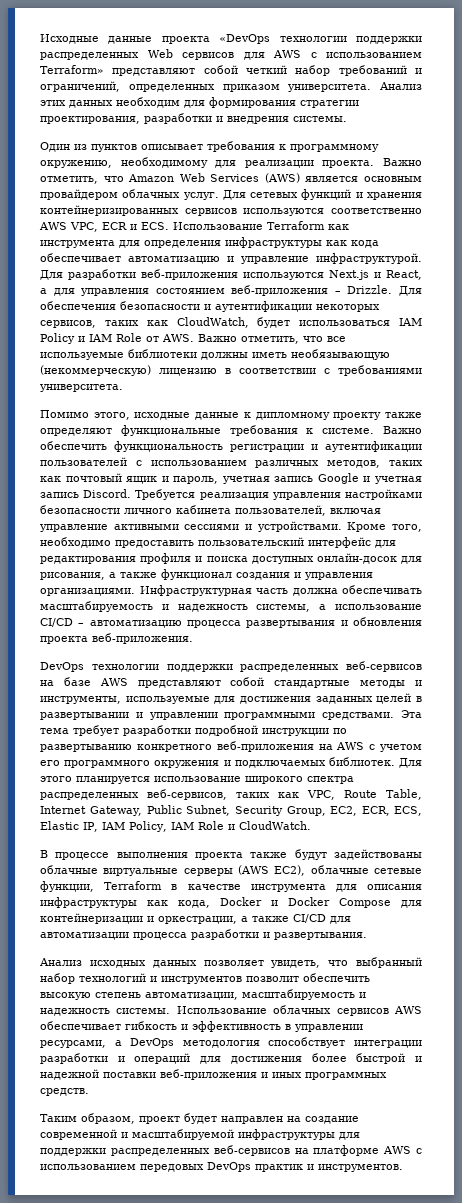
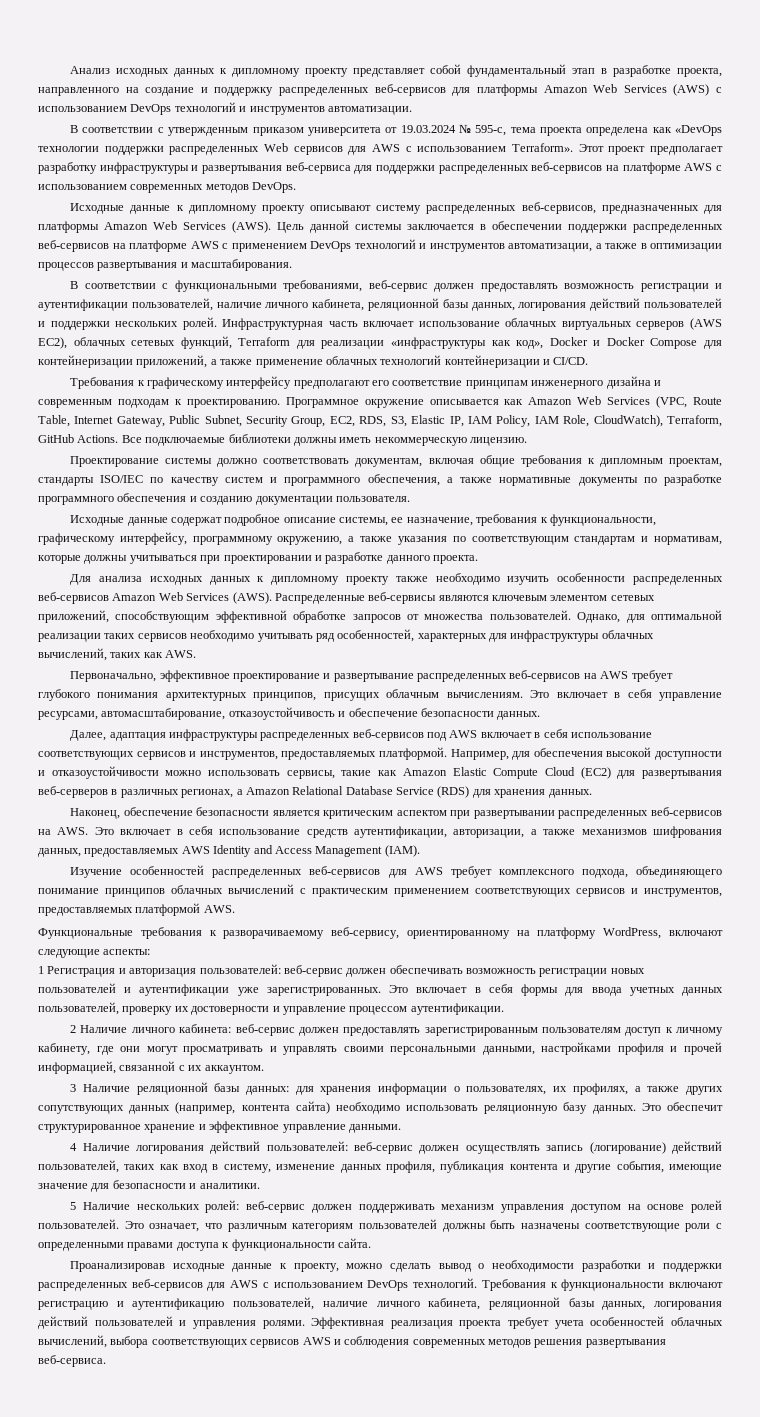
[40,34,210,44] Исходные данные проекта -> [70,64,723,77] [38,84,723,96] [38,102,412,115] [70,124,672,136] Анализ исходных данных к дипломному проекту представляет собой фундаментальный этап в разработке проекта, направленного на создание и поддержку распределенных веб-сервисов для платформы Amazon Web Services (AWS) с использованием DevOps технологий и инструментов автоматизации. // В соответствии с утвержденным приказом университета от 19.03.2024 № 595-с, тема проекта определена как
[40,65,422,76] [40,81,422,92] [40,97,359,108] [40,113,347,124] [40,141,379,152] [40,157,422,168] [40,173,422,184] [40,189,422,200] [40,205,422,216] [39,221,349,232] [40,237,379,248] [40,253,422,264] [40,269,422,280] [40,285,422,296] [40,301,380,312] [40,317,422,328] [40,333,346,344] [40,349,390,360] [40,365,422,376] [40,384,123,392] [40,410,423,420] [40,425,423,436] [40,441,422,452] [40,457,423,468] [40,473,422,484] [40,489,422,500] [40,505,381,516] [40,521,422,532] [40,537,396,548] [40,553,422,564] [40,569,373,580] [40,585,422,596] [40,601,423,612] [40,617,422,628] [40,633,193,644] [40,661,422,672] [40,677,422,688] [40,693,423,704] [40,710,422,720] [40,725,347,736] [40,741,422,752] [40,757,422,768] [40,776,354,784] [40,789,335,800] Terraform» представляют собой четкий набор требований и ограничений, определенных приказом университета. Анализ этих данных необходим для формирования стратегии проектирования, разработки и внедрения системы. // Один из пунктов описывает требования к программному окружению, необходимому для реализации проекта. Важно отметить, что Amazon Web Services (AWS) является основным провайдером облачных услуг. Для сетевых функций и хранения контейнеризированных сервисов используются соответственно AWS VPC, ECR и ECS. Использование Terraform как инструмента для определения инфраструктуры как кода обеспечивает автоматизацию и управление инфраструктурой. Для разработки веб-приложения используются Next.js и React, а для управления состоянием веб-приложения – Drizzle. Для обеспечения безопасности и аутентификации некоторых сервисов, таких как CloudWatch, будет использоваться IAM Policy и IAM Role от AWS. Важно отметить, что все используемые библиотеки должны иметь необязывающую (некоммерческую) лицензию в соответствии с требованиями университета. // Помимо этого, исходные данные к дипломному проекту также определяют функциональные требования к системе. Важно обеспечить функциональность регистрации и аутентификации пользователей с использованием различных методов, таких как почтовый ящик и пароль, учетная запись Google и учетная запись Discord. Требуется реализация управления настройками безопасности личного кабинета пользователей, включая управление активными сессиями и устройствами. Кроме того, необходимо предоставить пользовательский интерфейс для редактирования профиля и поиска доступных онлайн-досок для рисования, а также функционал создания и управления организациями. Инфраструктурная часть должна обеспечивать масштабируемость и надежность системы, а использование CI/CD – автоматизацию процесса развертывания и обновления проекта веб-приложения. // DevOps технологии поддержки распределенных веб-сервисов на базе AWS представляют собой стандартные методы и инструменты, используемые для достижения заданных целей в развертывании и управлении программными средствами. Эта тема требует разработки подробной инструкции по развертыванию конкретного веб-приложения на AWS с учетом его программного окружения и подключаемых библиотек. Для этого планируется использование широкого спектра распределенных веб-сервисов, таких как VPC, -> [512,143,723,155] [38,162,722,174] [38,182,297,193] [70,202,722,214] [38,220,723,233] [38,239,722,252] [38,259,293,271] [70,280,722,292] [38,298,722,311] [38,317,722,330] [38,336,722,349] [38,355,589,368] [70,376,661,389] [38,396,688,408] Terraform». Этот проект предполагает разработку инфраструктуры и развертывания веб-сервиса для поддержки распределенных веб-сервисов на платформе AWS с использованием современных методов DevOps. // Исходные данные к дипломному проекту описывают систему распределенных веб-сервисов, предназначенных для платформы Amazon Web Services (AWS). Цель данной системы заключается в обеспечении поддержки распределенных веб-сервисов на платформе AWS с применением DevOps технологий и инструментов автоматизации, а также в оптимизации процессов развертывания и масштабирования. // В соответствии с функциональными требованиями, веб-сервис должен предоставлять возможность регистрации и аутентификации пользователей, наличие личного кабинета, реляционной базы данных, логирования действий пользователей и поддержки нескольких ролей. Инфраструктурная часть включает использование облачных виртуальных серверов (AWS EC2), облачных сетевых функций, Terraform для реализации «инфраструктуры как код», Docker и Docker Compose для контейнеризации приложений, а также применение облачных технологий контейнеризации и CI/CD. // Требования к графическому интерфейсу предполагают его соответствие принципам инженерного дизайна и современным подходам к проектированию. Программное окружение описывается как Amazon Web Services (VPC,
[361,806,422,816] ECR, ECS, -> [359,416,407,427] RDS, S3,
[197,821,311,830] [40,849,422,860] [40,865,422,876] [40,881,422,892] [40,897,422,908] [40,913,351,924] [40,929,367,940] [40,957,422,968] [40,973,370,984] [40,989,366,1000] [40,1005,422,1016] [40,1021,363,1032] [40,1037,422,1048] [40,1053,423,1064] [40,1069,387,1080] [40,1088,89,1096] [40,1113,359,1124] [40,1129,360,1140] [40,1145,422,1156] [40,1162,403,1172] Role и CloudWatch. // В процессе выполнения проекта также будут задействованы облачные виртуальные серверы (AWS EC2), облачные сетевые функции, Terraform в качестве инструмента для описания инфраструктуры как кода, Docker и Docker Compose для контейнеризации и оркестрации, а также CI/CD для автоматизации процесса разработки и развертывания. // Анализ исходных данных позволяет увидеть, что выбранный набор технологий и инструментов позволит обеспечить высокую степень автоматизации, масштабируемость и надежность системы. Использование облачных сервисов AWS обеспечивает гибкость и эффективность в управлении ресурсами, а DevOps методология способствует интеграции разработки и операций для достижения более быстрой и надежной поставки веб-приложения и иных программных средств. // Таким образом, проект будет направлен на создание современной и масштабируемой инфраструктуры для поддержки распределенных веб-сервисов на платформе AWS с использованием передовых DevOps практик и инструментов. -> [563,415,723,427] [38,434,527,446] [70,455,723,467] [38,474,723,486] [38,493,410,505] [70,514,656,526] [38,532,723,545] [38,552,478,564] [70,573,724,585] [38,592,655,604] [38,610,722,623] [38,629,654,642] [38,648,197,661] [70,670,673,682] [38,689,723,701] [38,707,541,720] [70,729,652,741] [38,747,723,760] [38,766,722,779] [38,786,592,798] [70,807,722,819] [38,826,722,838] [38,845,420,857] [70,865,722,878] [38,884,722,897] [38,903,235,916] [38,927,723,939] [38,949,151,958] [38,964,645,977] [38,983,724,996] [38,1002,504,1015] [70,1024,724,1036] [38,1042,723,1055] [38,1061,264,1074] [70,1082,723,1095] [38,1101,723,1114] [38,1121,401,1133] [70,1141,722,1154] [38,1160,722,1173] [38,1180,260,1192] [70,1200,723,1213] [38,1219,722,1232] [38,1238,371,1251] [70,1260,723,1272] [38,1278,724,1291] [38,1297,723,1310] [38,1316,723,1329] [38,1335,666,1348] [38,1355,106,1367] Role, CloudWatch), Terraform, GitHub Actions. Все подключаемые библиотеки должны иметь некоммерческую лицензию. // Проектирование системы должно соответствовать документам, включая общие требования к дипломным проектам, стандарты ISO/IEC по качеству систем и программного обеспечения, а также нормативные документы по разработке программного обеспечения и созданию документации пользователя. // Исходные данные содержат подробное описание системы, ее назначение, требования к функциональности, графическому интерфейсу, программному окружению, а также указания по соответствующим стандартам и нормативам, которые должны учитываться при проектировании и разработке данного проекта. // Для анализа исходных данных к дипломному проекту также необходимо изучить особенности распределенных веб-сервисов Amazon Web Services (AWS). Распределенные веб-сервисы являются ключевым элементом сетевых приложений, способствующим эффективной обработке запросов от множества пользователей. Однако, для оптимальной реализации таких сервисов необходимо учитывать ряд особенностей, характерных для инфраструктуры облачных вычислений, таких как AWS. // Первоначально, эффективное проектирование и развертывание распределенных веб-сервисов на AWS требует глубокого понимания архитектурных принципов, присущих облачным вычислениям. Это включает в себя управление ресурсами, автомасштабирование, отказоустойчивость и обеспечение безопасности данных. // Далее, адаптация инфраструктуры распределенных веб-сервисов под AWS включает в себя использование соответствующих сервисов и инструментов, предоставляемых платформой. Например, для обеспечения высокой доступности и отказоустойчивости можно использовать сервисы, такие как Amazon Elastic Compute Cloud (EC2) для развертывания веб-серверов в различных регионах, а Amazon Relational Database Service (RDS) для хранения данных. // Наконец, обеспечение безопасности является критическим аспектом при развертывании распределенных веб-сервисов на AWS. Это включает в себя использование средств аутентификации, авторизации, а также механизмов шифрования данных, предоставляемых AWS Identity and Access Management (IAM). // Изучение особенностей распределенных веб-сервисов для AWS требует комплексного подхода, объединяющего понимание принципов облачных вычислений с практическим применением соответствующих сервисов и инструментов, предоставляемых платформой AWS. // Функциональные требования к разворачиваемому веб-сервису, ориентированному на платформу WordPress, включают следующие аспекты: // 1 Регистрация и авторизация пользователей: веб-сервис должен обеспечивать возможность регистрации новых пользователей и аутентификации уже зарегистрированных. Это включает в себя формы для ввода учетных данных пользователей, проверку их достоверности и управление процессом аутентификации. // 2 Наличие личного кабинета: веб-сервис должен предоставлять зарегистрированным пользователям доступ к личному кабинету, где они могут просматривать и управлять своими персональными данными, настройками профиля и прочей информацией, связанной с их аккаунтом. // 3 Наличие реляционной базы данных: для хранения информации о пользователях, их профилях, а также других сопутствующих данных (например, контента сайта) необходимо использовать реляционную базу данных. Это обеспечит структурированное хранение и эффективное управление данными. // 4 Наличие логирования действий пользователей: веб-сервис должен осуществлять запись (логирование) действий пользователей, таких как вход в систему, изменение данных профиля, публикация контента и другие события, имеющие значение для безопасности и аналитики. // 5 Наличие нескольких ролей: веб-сервис должен поддерживать механизм управления доступом на основе ролей пользователей. Это означает, что различным категориям пользователей должны быть назначены соответствующие роли с определенными правами доступа к функциональности сайта. // Проанализировав исходные данные к проекту, можно сделать вывод о необходимости разработки и поддержки распределенных веб-сервисов для AWS с использованием DevOps технологий. Требования к функциональности включают регистрацию и аутентификацию пользователей, наличие личного кабинета, реляционной базы данных, логирования действий пользователей и управления ролями. Эффективная реализация проекта требует учета особенностей облачных вычислений, выбора соответствующих сервисов AWS и соблюдения современных методов решения развертывания веб-сервиса.

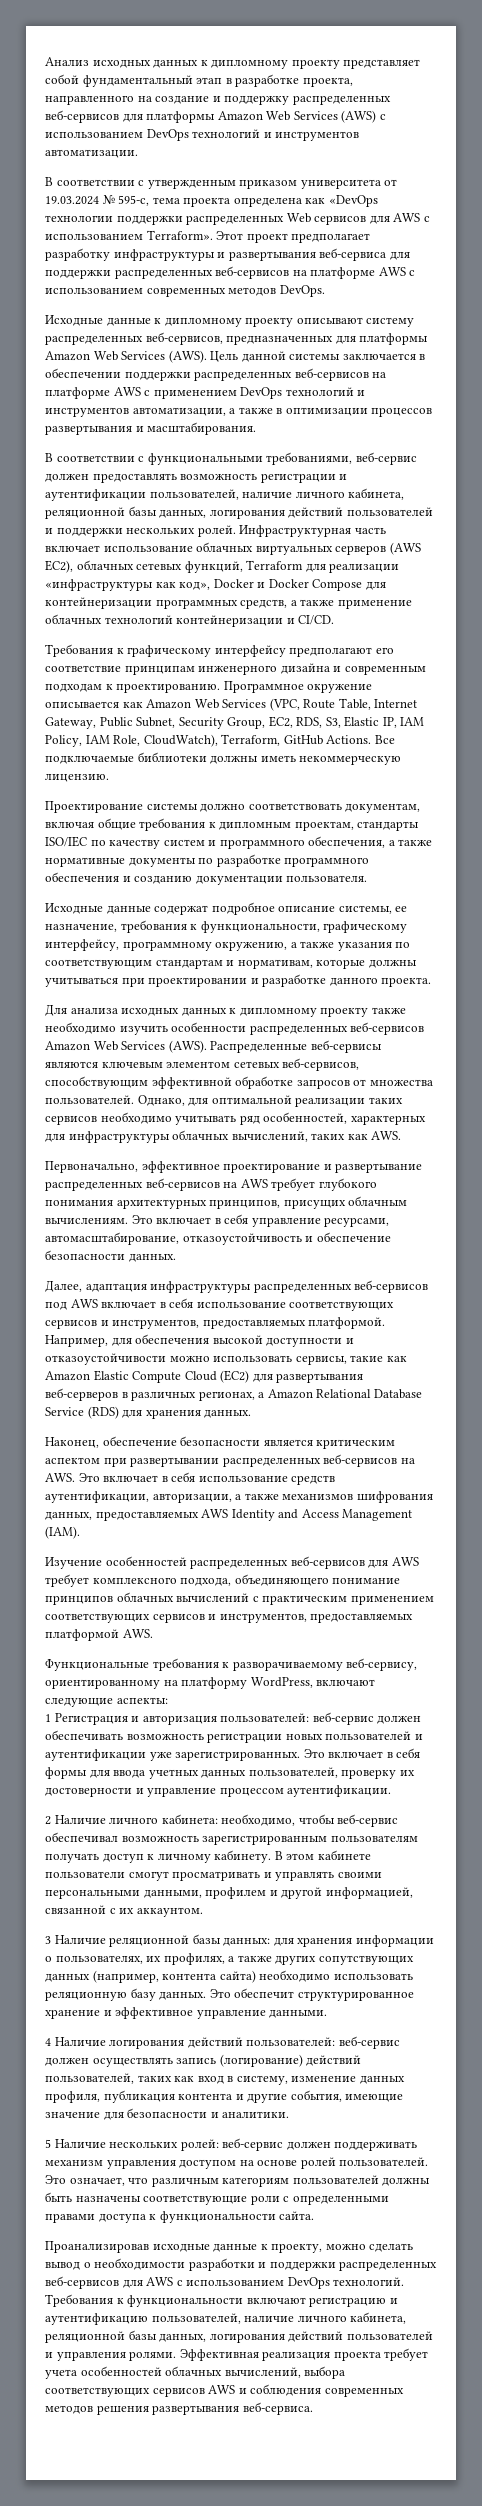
[136,355,208,368] приложений, -> [155,599,288,609] программных средств,
[38,610,109,623] приложений, -> [282,1058,360,1071] веб-сервисов,
[235,1024,421,1036] веб-сервис должен предоставлять -> [221,1814,399,1827] [45,1832,199,1842] необходимо, чтобы веб-сервис обеспечивал возможность
(621, 1030) none -> [45,1853,99,1863] получать
[38,1043,178,1055] кабинету, где они могут -> [214,1850,371,1863] [45,1871,169,1881] кабинету. В этом кабинете пользователи смогут
[541,1042,723,1055] настройками профиля и прочей -> [205,1887,323,1899] профилем и другой

